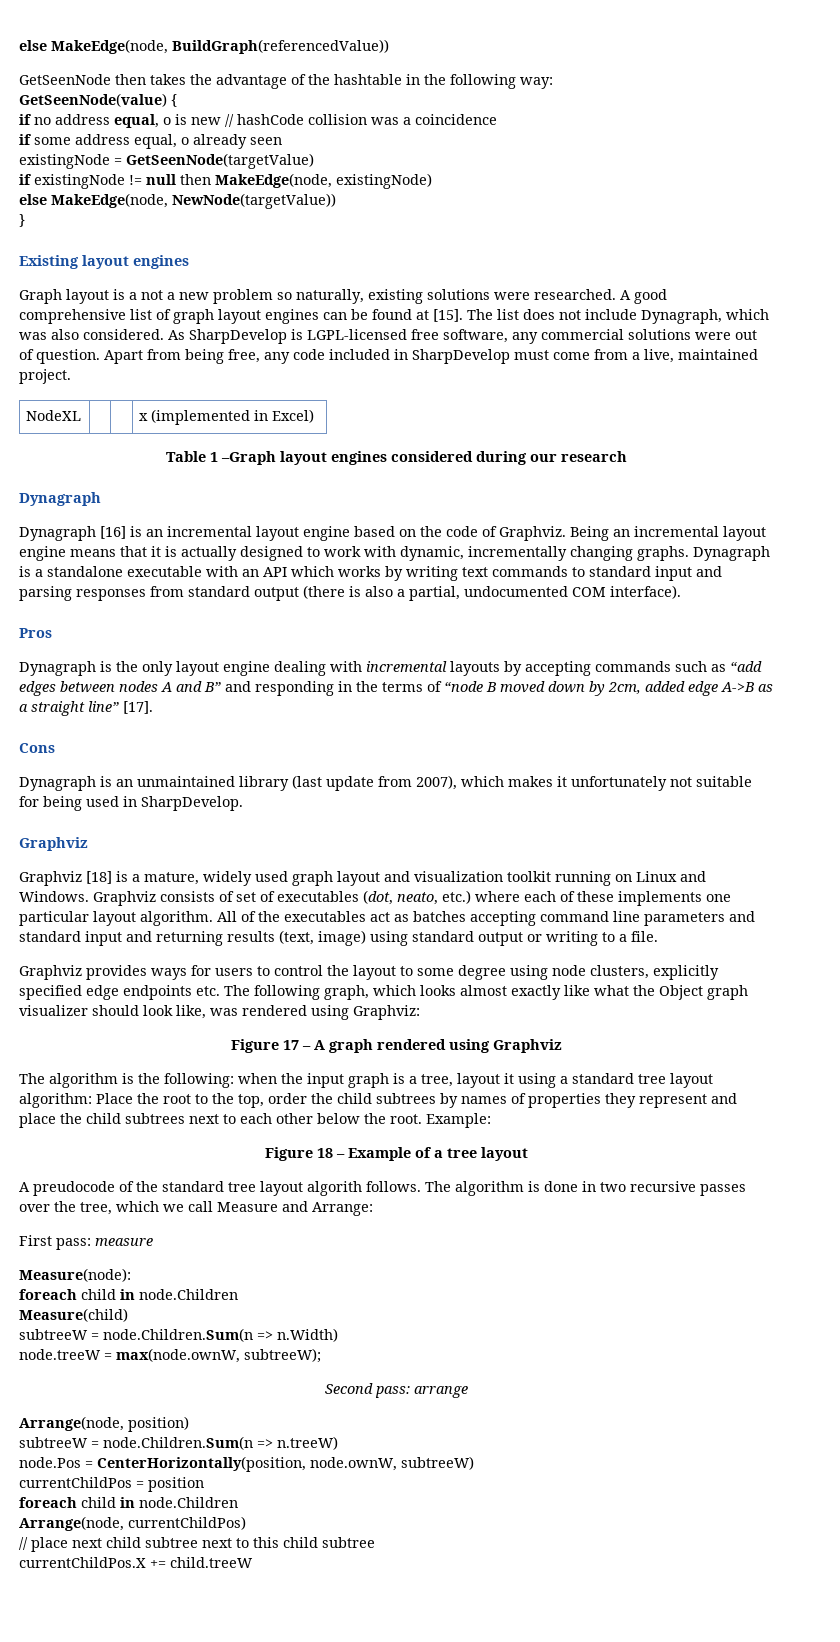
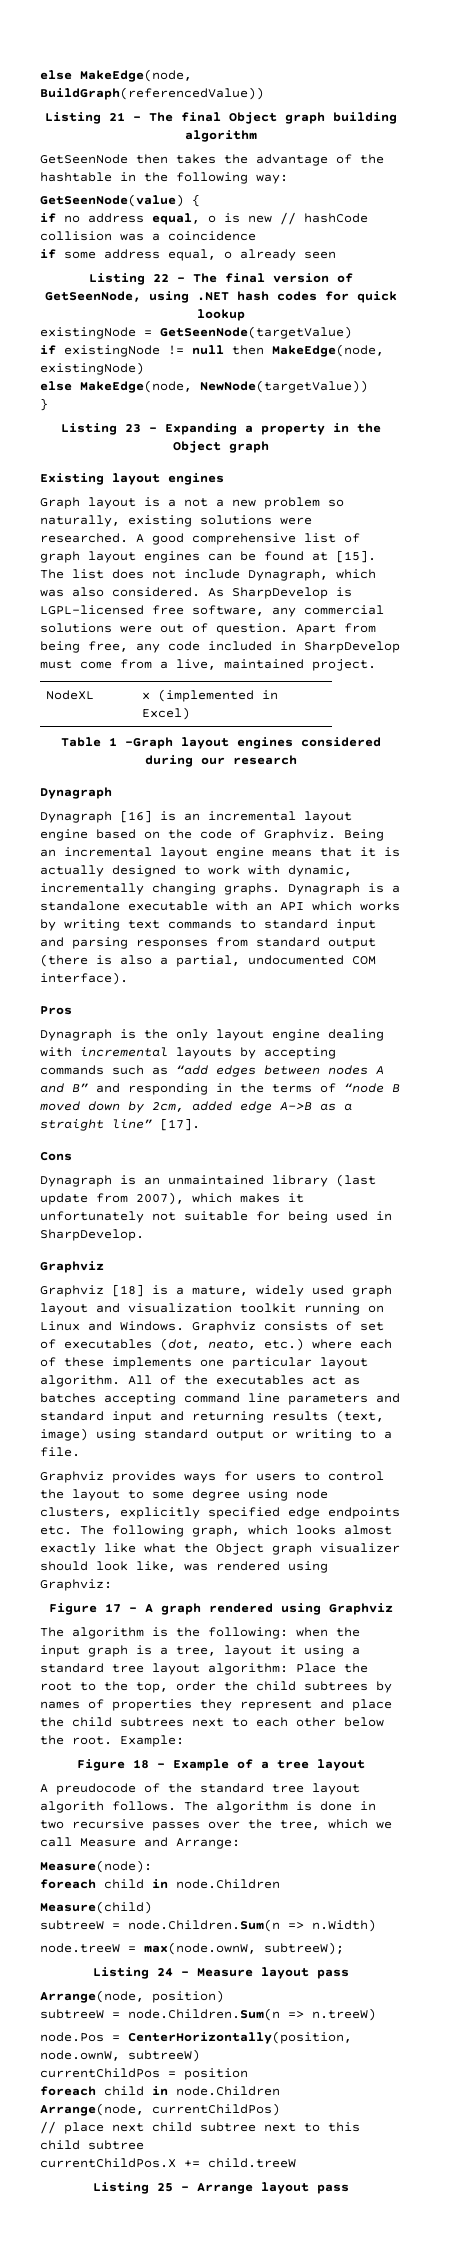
(389, 46) none -> [44,112,397,124] [184,130,257,142] // Listing 21 – The final Object graph building algorithm
(282, 141) none -> [88,273,353,285] [44,291,397,303] [196,309,245,321] // Listing 22 – The final version of GetSeenNode, using .NET hash codes for quick lookup
(25, 220) none -> [60,423,381,435] [172,441,269,453] // Listing 23 – Expanding a property in the Object graph
[19,1235,153,1250] // First pass: measure -> (240, 1843) none
[324,1383,468,1398] Second pass: arrange -> [92,1967,349,1979] Listing 24 – Measure layout pass
(253, 1562) none -> [92,2182,349,2194] // Listing 25 – Arrange layout pass

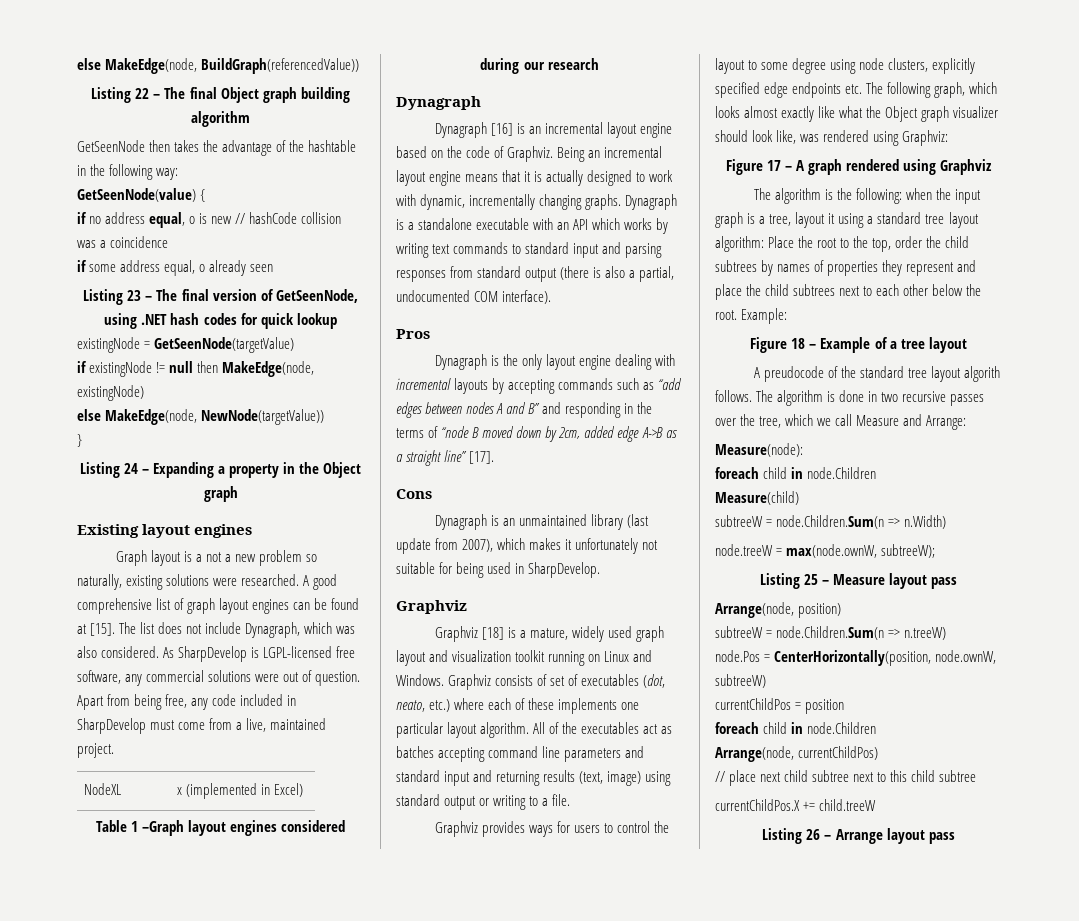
[108,112,125,121] 21 -> [135,88,150,99] 22
[152,274,169,282] 22 -> [127,290,142,301] 23
[124,424,141,433] 23 -> [123,463,138,474] 24
[156,1968,173,1976] 24 -> [803,574,818,585] 25
[156,2183,173,2192] 25 -> [806,829,821,840] 26

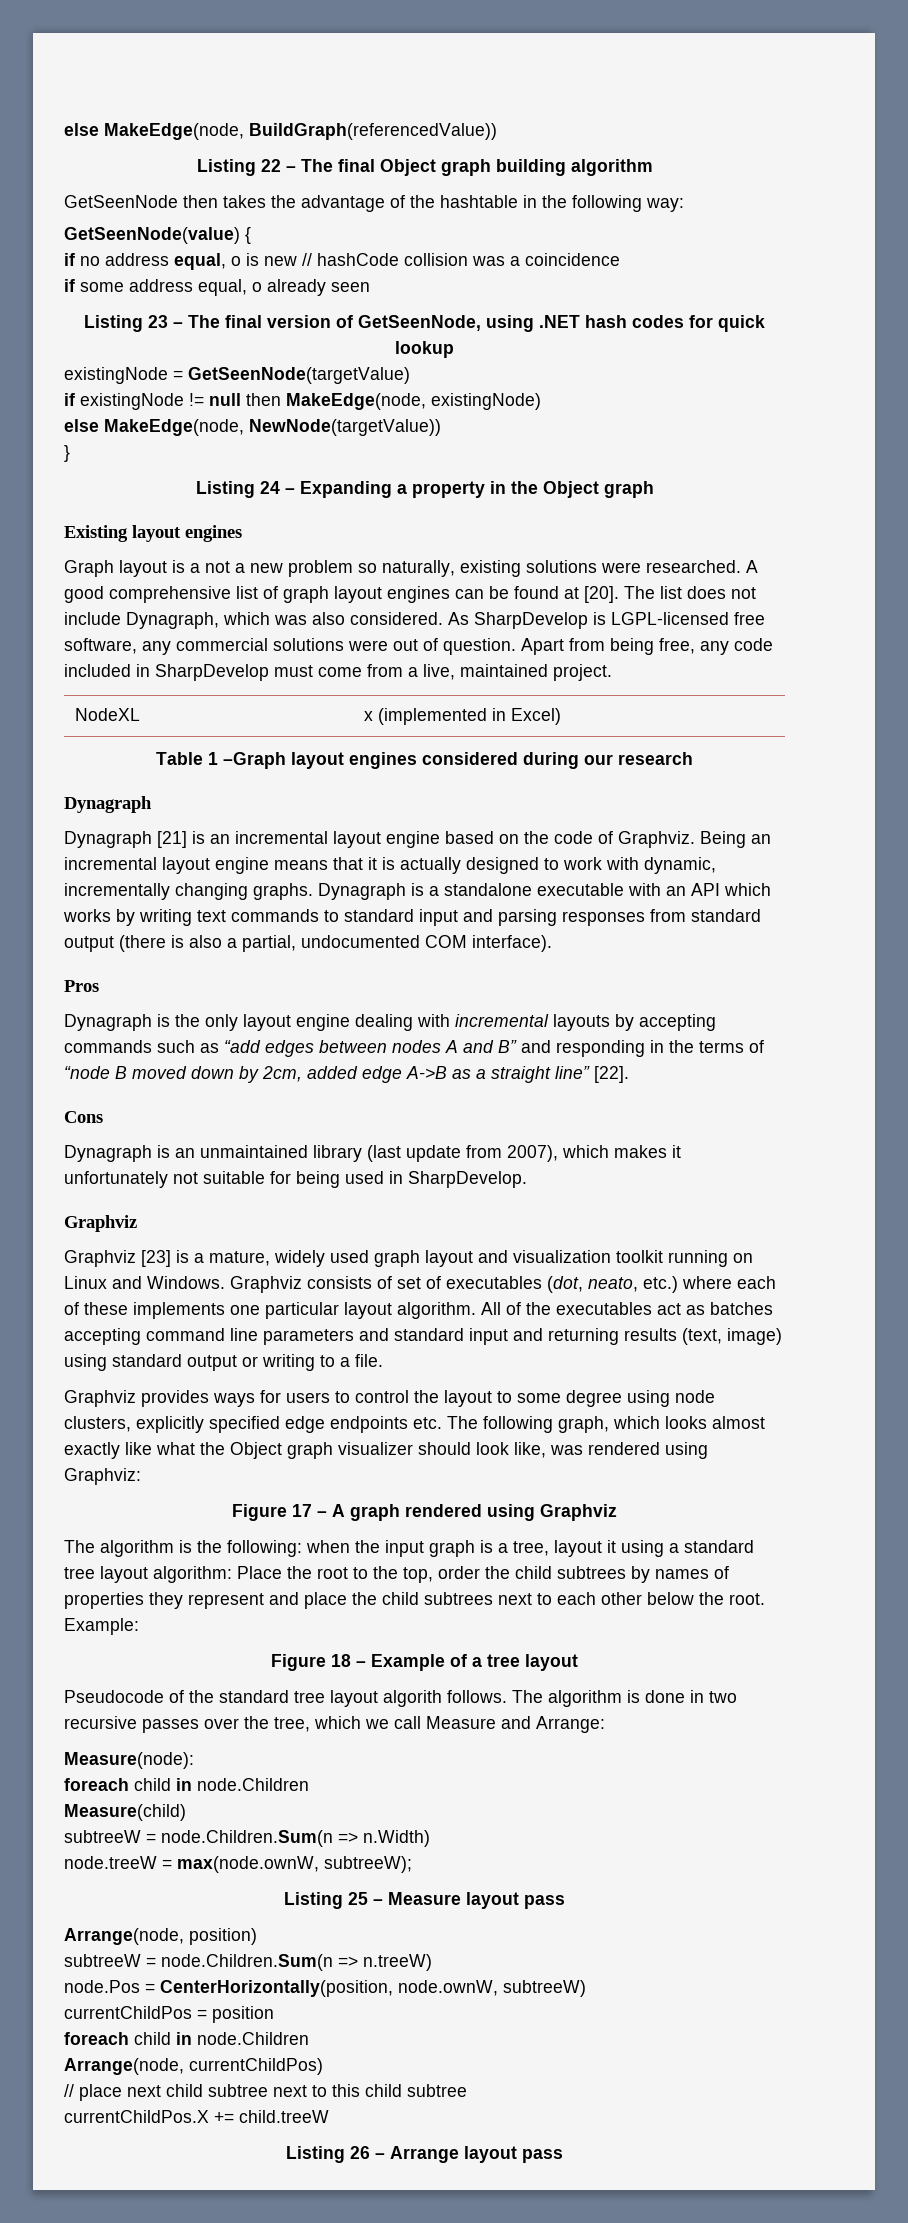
[90,623,116,636] [15]. -> [584,586,619,603] [20].
[490,123,513,136] [16] -> [157,831,187,848] [21]
[469,451,495,464] [17]. -> [594,1066,629,1083] [22].
[481,627,504,640] [18] -> [141,1250,171,1267] [23]
[753,366,824,382] A preudocode -> [64,1690,164,1703] Pseudocode

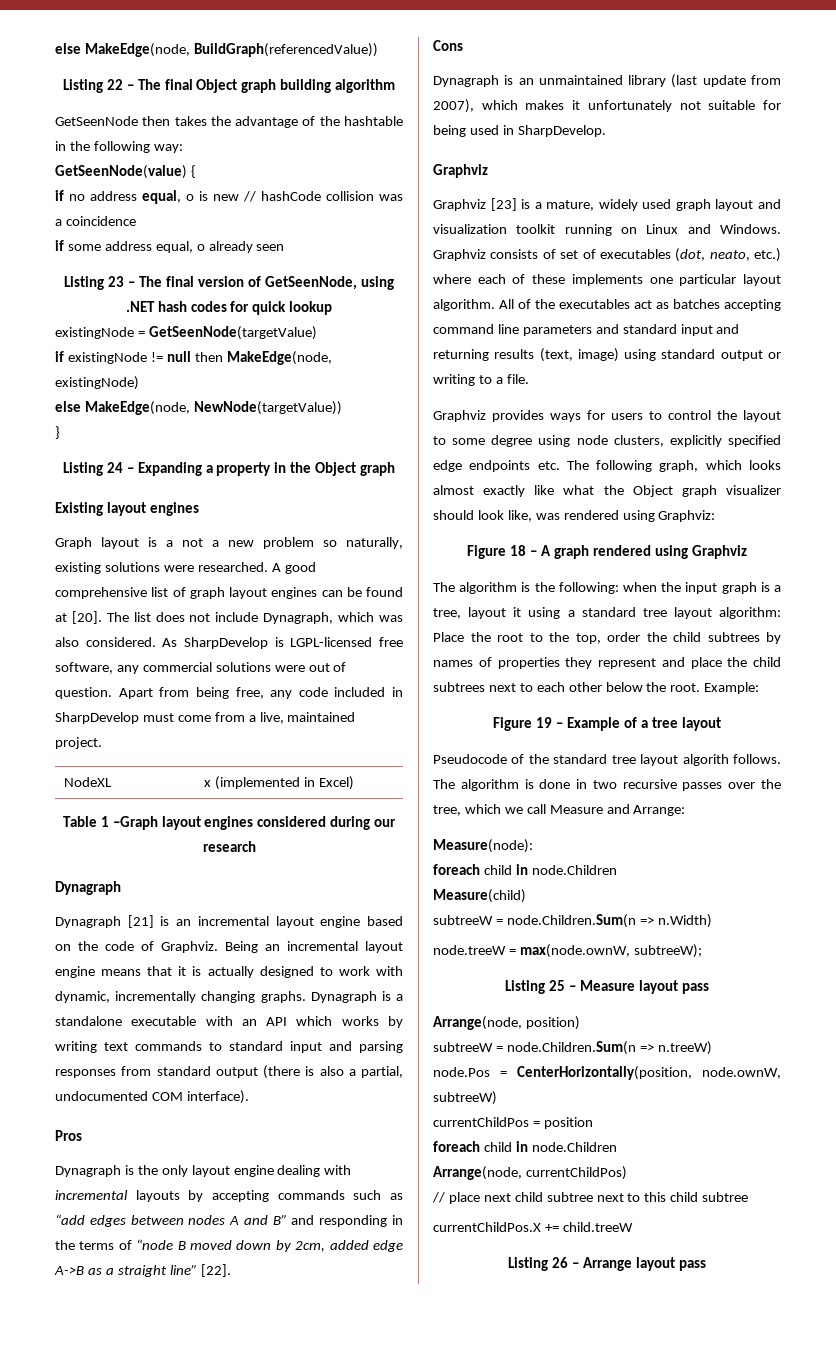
[292,1504,312,1517] 17 -> [510,545,527,556] 18
[331,1654,351,1667] 18 -> [536,717,553,728] 19

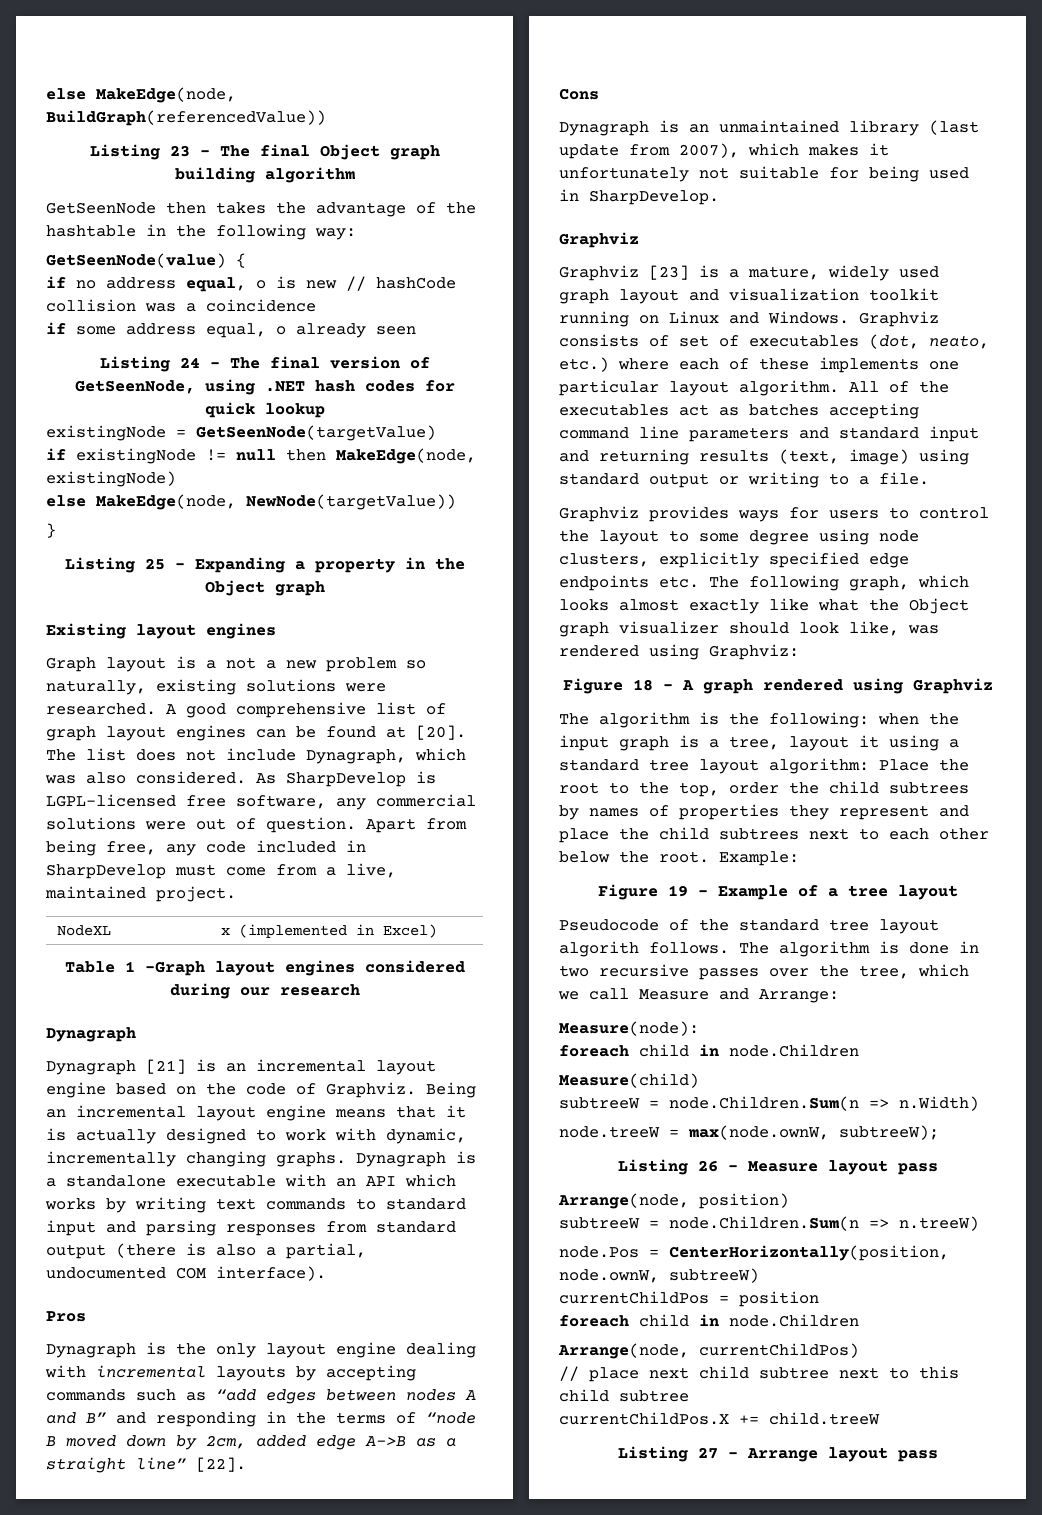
[106,79,123,90] 22 -> [169,145,190,157] 23
[108,276,125,287] 23 -> [179,357,200,368] 24
[106,462,123,473] 24 -> [144,558,165,570] 25
[549,980,566,991] 25 -> [697,1160,718,1172] 26
[552,1257,569,1268] 26 -> [697,1447,718,1459] 27

